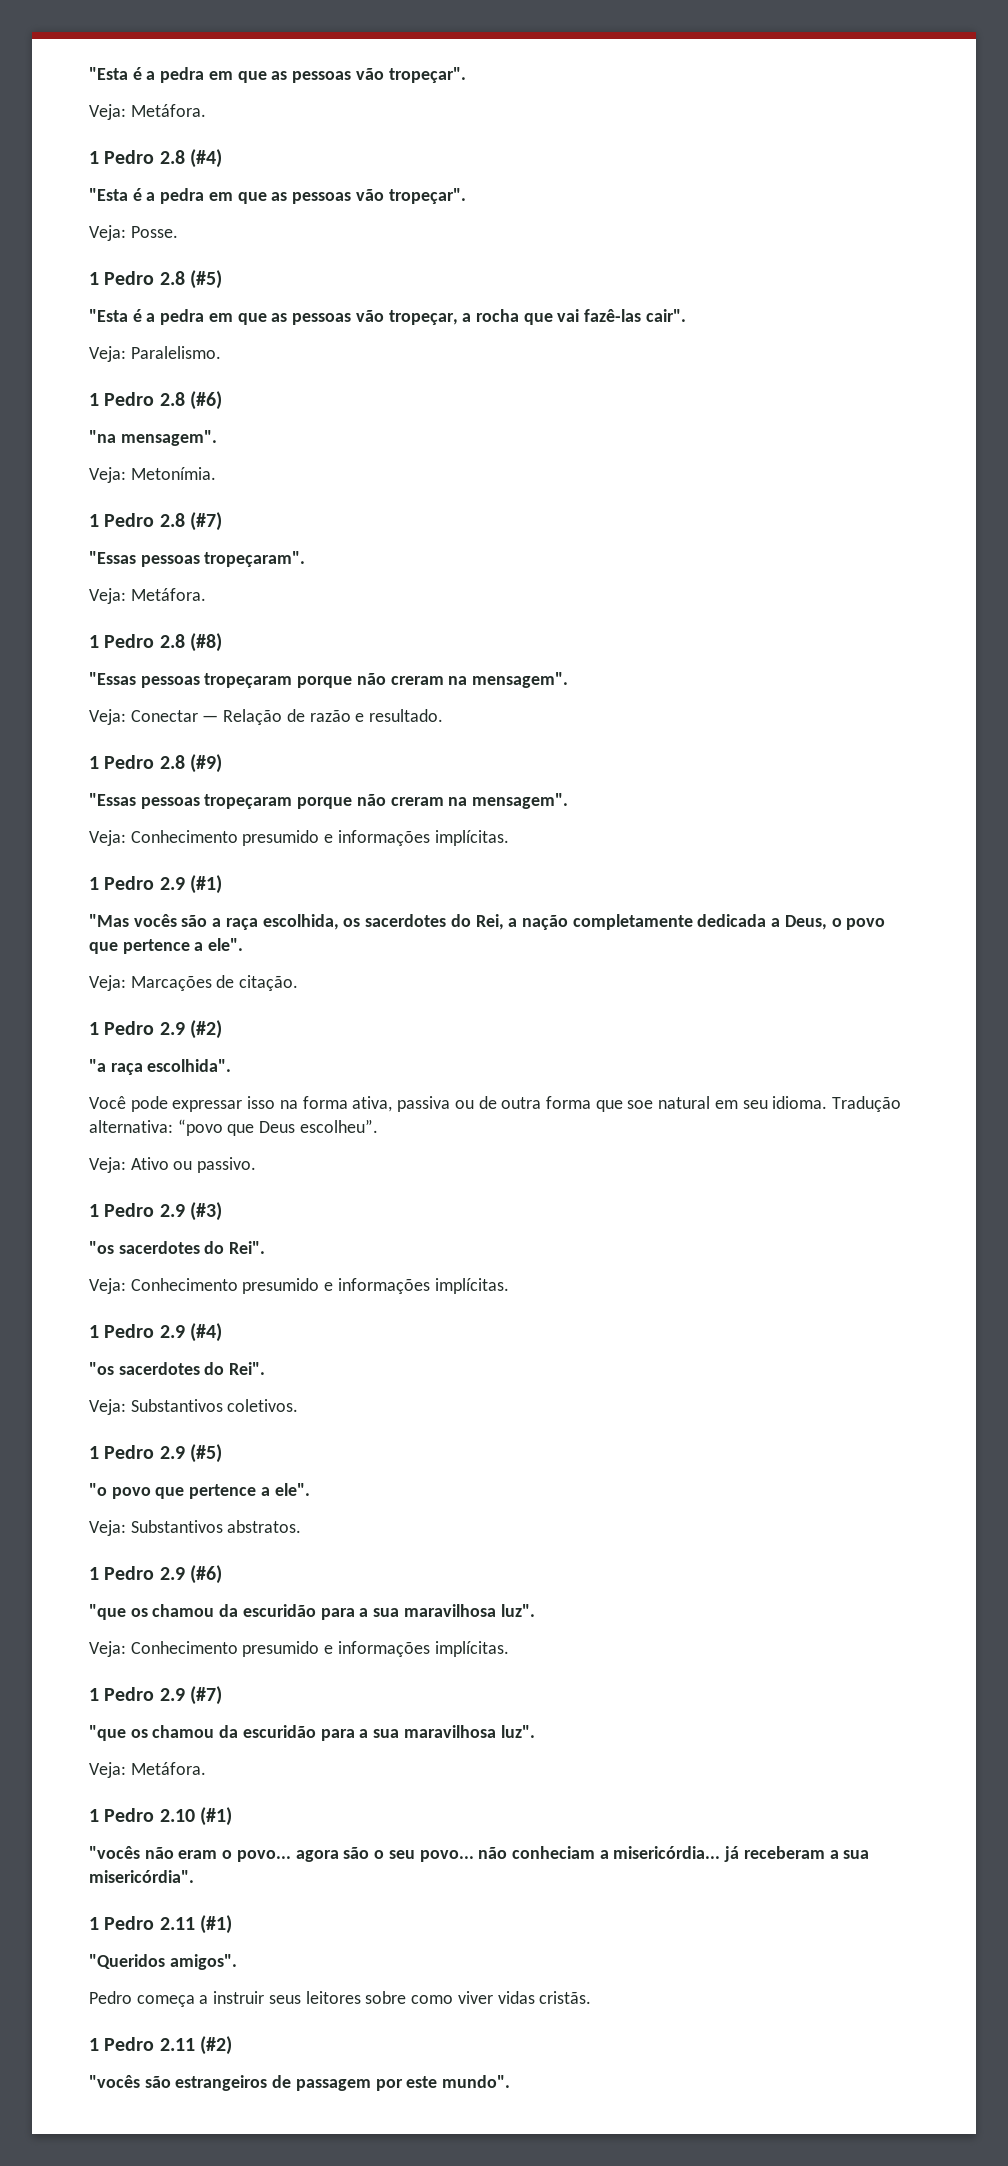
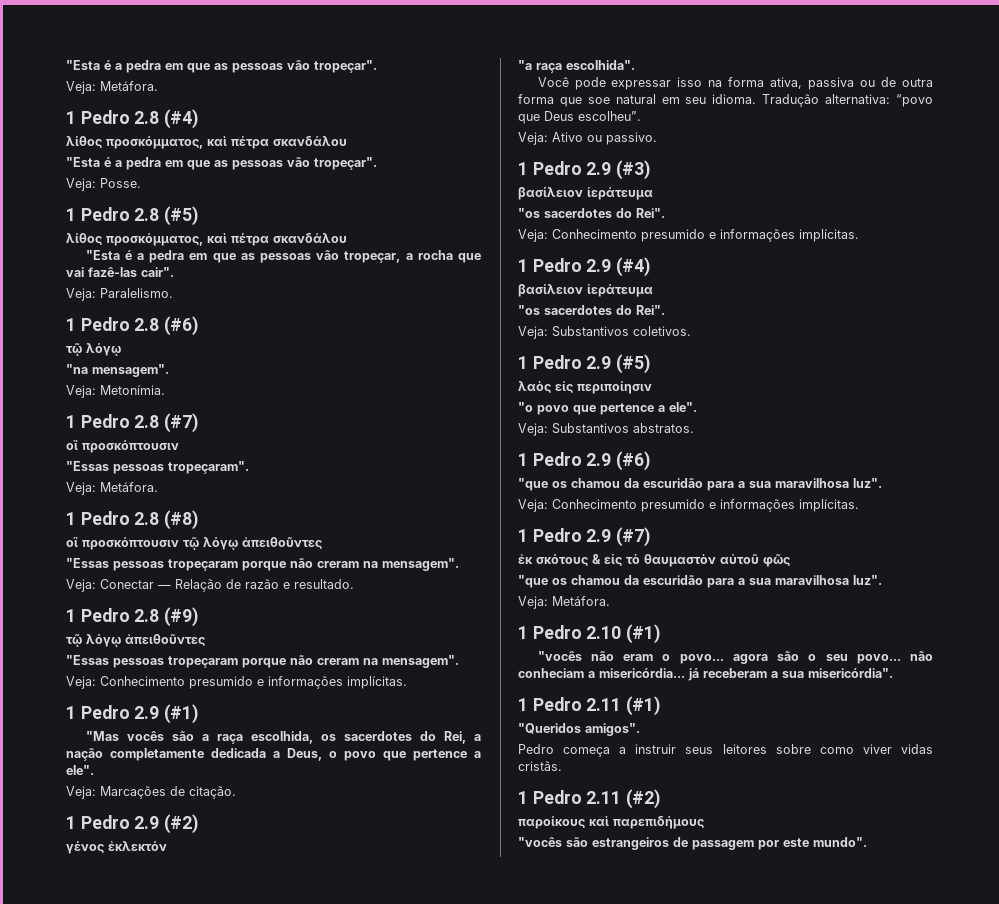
(222, 158) none -> [66,136,347,149] // λίθος προσκόμματος, καὶ πέτρα σκανδάλου
(222, 279) none -> [66,233,347,246] // λίθος προσκόμματος, καὶ πέτρα σκανδάλου
(222, 400) none -> [66,343,121,356] // τῷ λόγῳ
(222, 521) none -> [66,440,179,453] // οἳ προσκόπτουσιν
(222, 642) none -> [66,537,322,550] // οἳ προσκόπτουσιν τῷ λόγῳ ἀπειθοῦντες
(222, 763) none -> [66,634,205,647] // τῷ λόγῳ ἀπειθοῦντες
(222, 1029) none -> [66,841,167,854] // γένος ἐκλεκτόν
(222, 1211) none -> [518,187,653,200] // βασίλειον ἱεράτευμα
(222, 1332) none -> [518,284,653,297] // βασίλειον ἱεράτευμα
(222, 1453) none -> [518,381,652,394] // λαὸς εἰς περιποίησιν
(222, 1695) none -> [518,554,790,567] // ἐκ σκότους & εἰς τὸ θαυμαστὸν αὐτοῦ φῶς
(232, 2045) none -> [518,816,704,829] // παροίκους καὶ παρεπιδήμους

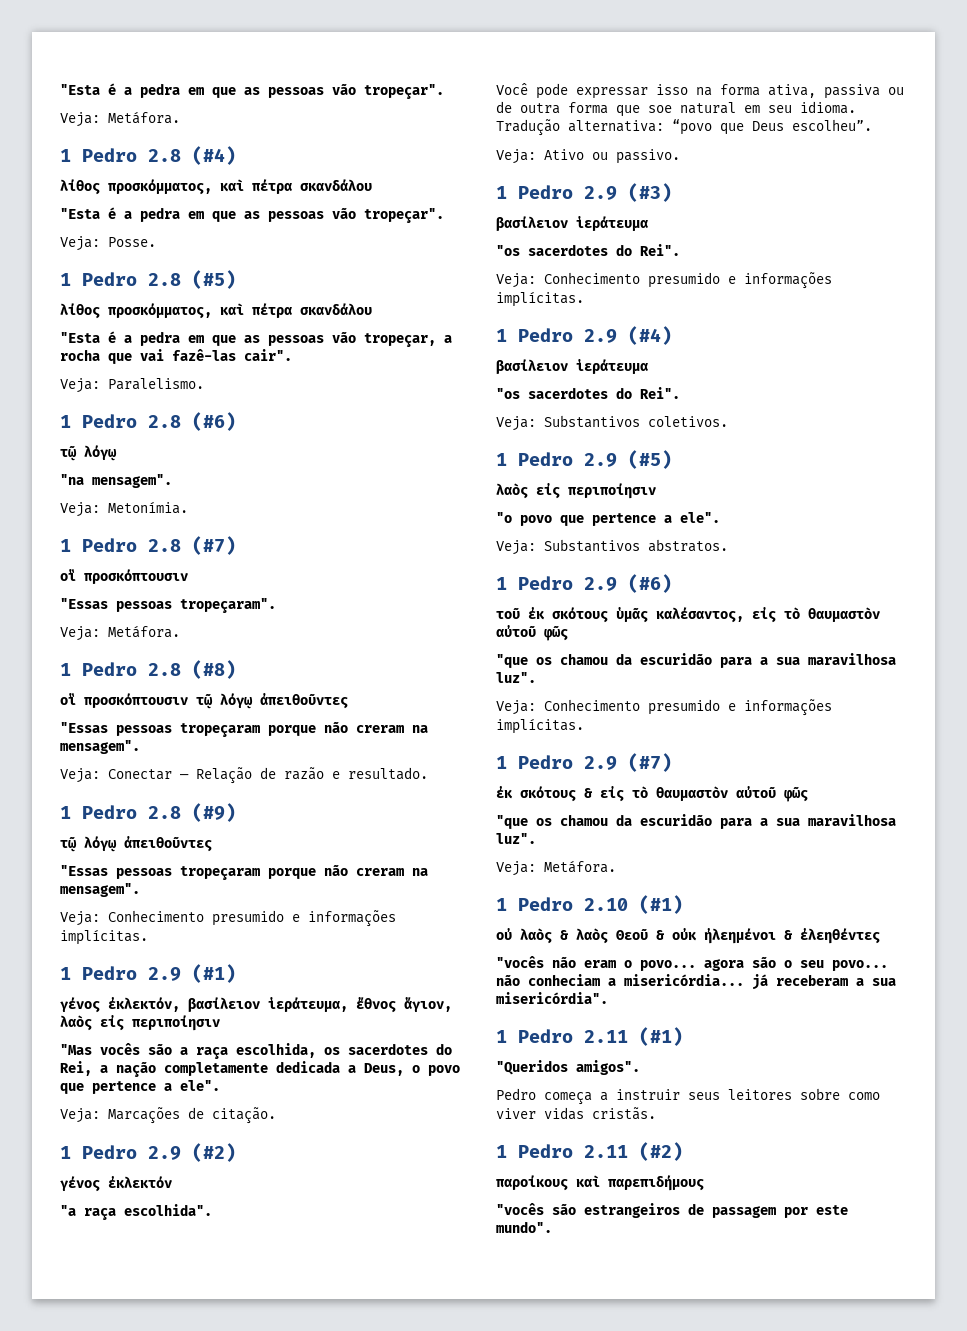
(199, 714) none -> [60,997,452,1013] [60,1015,220,1031] // γένος ἐκλεκτόν, βασίλειον ἱεράτευμα, ἔθνος ἅγιον, λαὸς εἰς περιποίησιν
(651, 461) none -> [496,607,880,623] [496,625,568,641] // τοῦ ἐκ σκότους ὑμᾶς καλέσαντος, εἰς τὸ θαυμαστὸν αὐτοῦ φῶς
(661, 634) none -> [496,928,880,944] // οὐ λαὸς & λαὸς Θεοῦ & οὐκ ἠλεημένοι & ἐλεηθέντες

